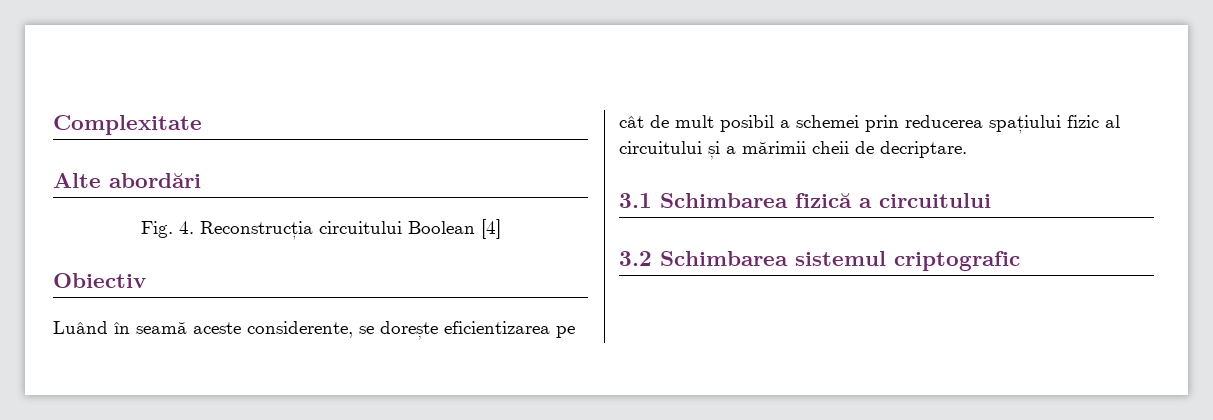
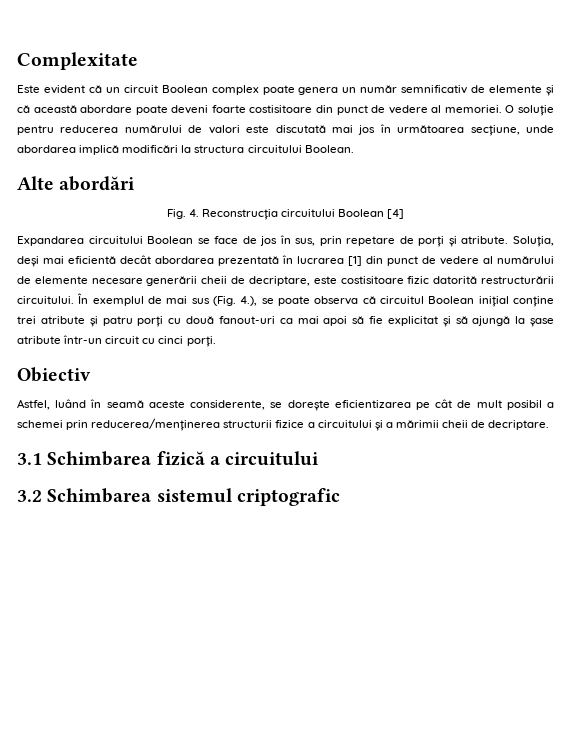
(202, 125) none -> [17,85,555,96] [17,105,554,116] [17,124,554,136] [17,145,354,155] // Este evident că un circuit Boolean complex poate genera un număr semnificativ de elemente și că această abordare poate deveni foarte costisitoare din punct de vedere al memoriei. O soluție pentru reducerea numărului de valori este discutată mai jos în următoarea secțiune, unde abordarea implică modificări la structura circuitului Boolean.
(501, 229) none -> [17,235,554,247] [17,255,554,267] [17,276,554,286] [17,293,554,307] [17,316,554,327] [17,335,216,347] // Expandarea circuitului Boolean se face de jos în sus, prin repetare de porți și atribute. Soluția, deși mai eficientă decât abordarea prezentată în lucrarea [1] din punct de vedere al numărului de elemente necesare generării cheii de decriptare, este costisitoare fizic datorită restructurării circuitului. În exemplul de mai sus (Fig. 4.), se poate observa că circuitul Boolean inițial conține trei atribute și patru porți cu două fanout-uri ca mai apoi să fie explicitat și să ajungă la șase atribute într-un circuit cu cinci porți.
[53,321,108,334] Luând -> [17,399,87,410] Astfel, luând
[905,115,1120,134] reducerea spațiului fizic al -> [91,418,315,431] reducerea/menținerea structurii fizice a

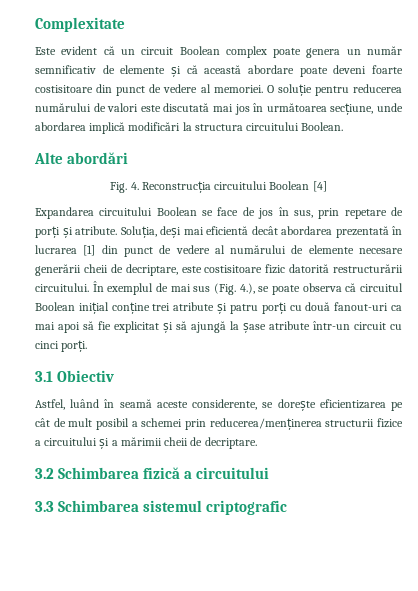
(216, 341) none -> [35,371,53,382] 3.1
[17,453,42,465] 3.1 -> [35,468,54,479] 3.2
[17,490,42,502] 3.2 -> [35,501,54,512] 3.3

